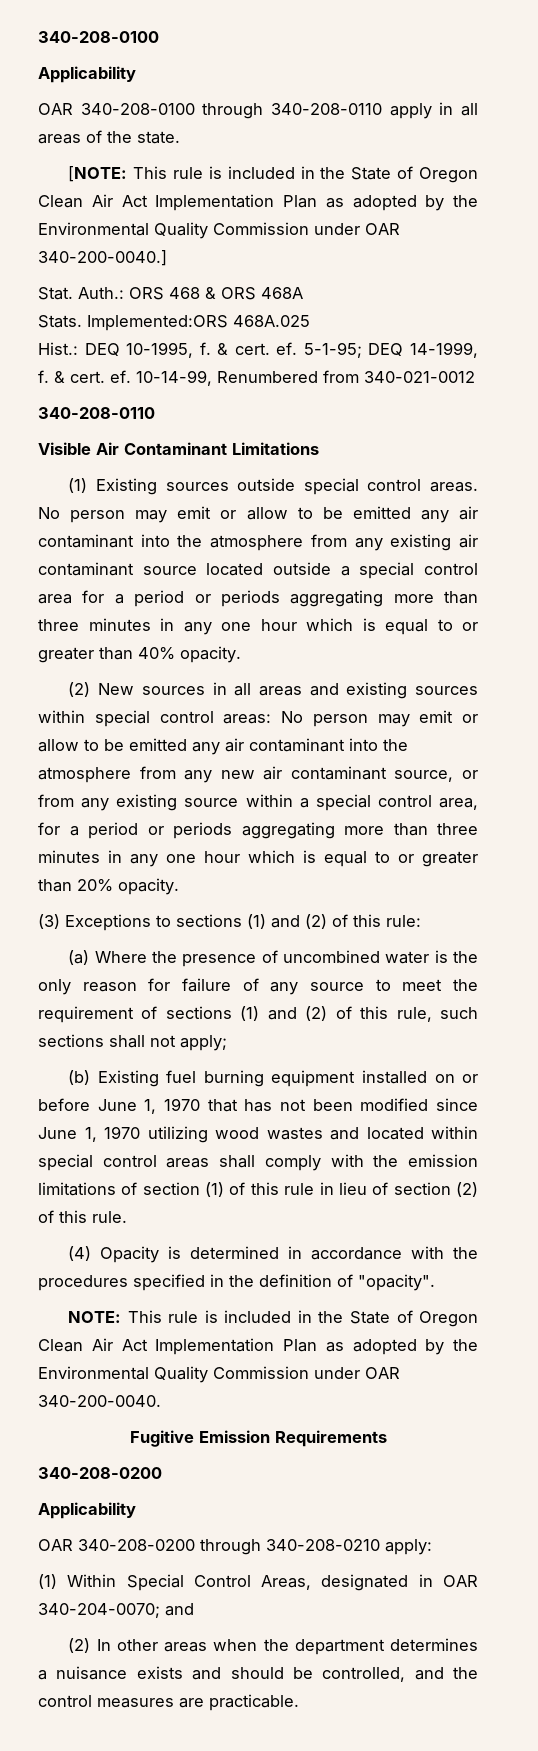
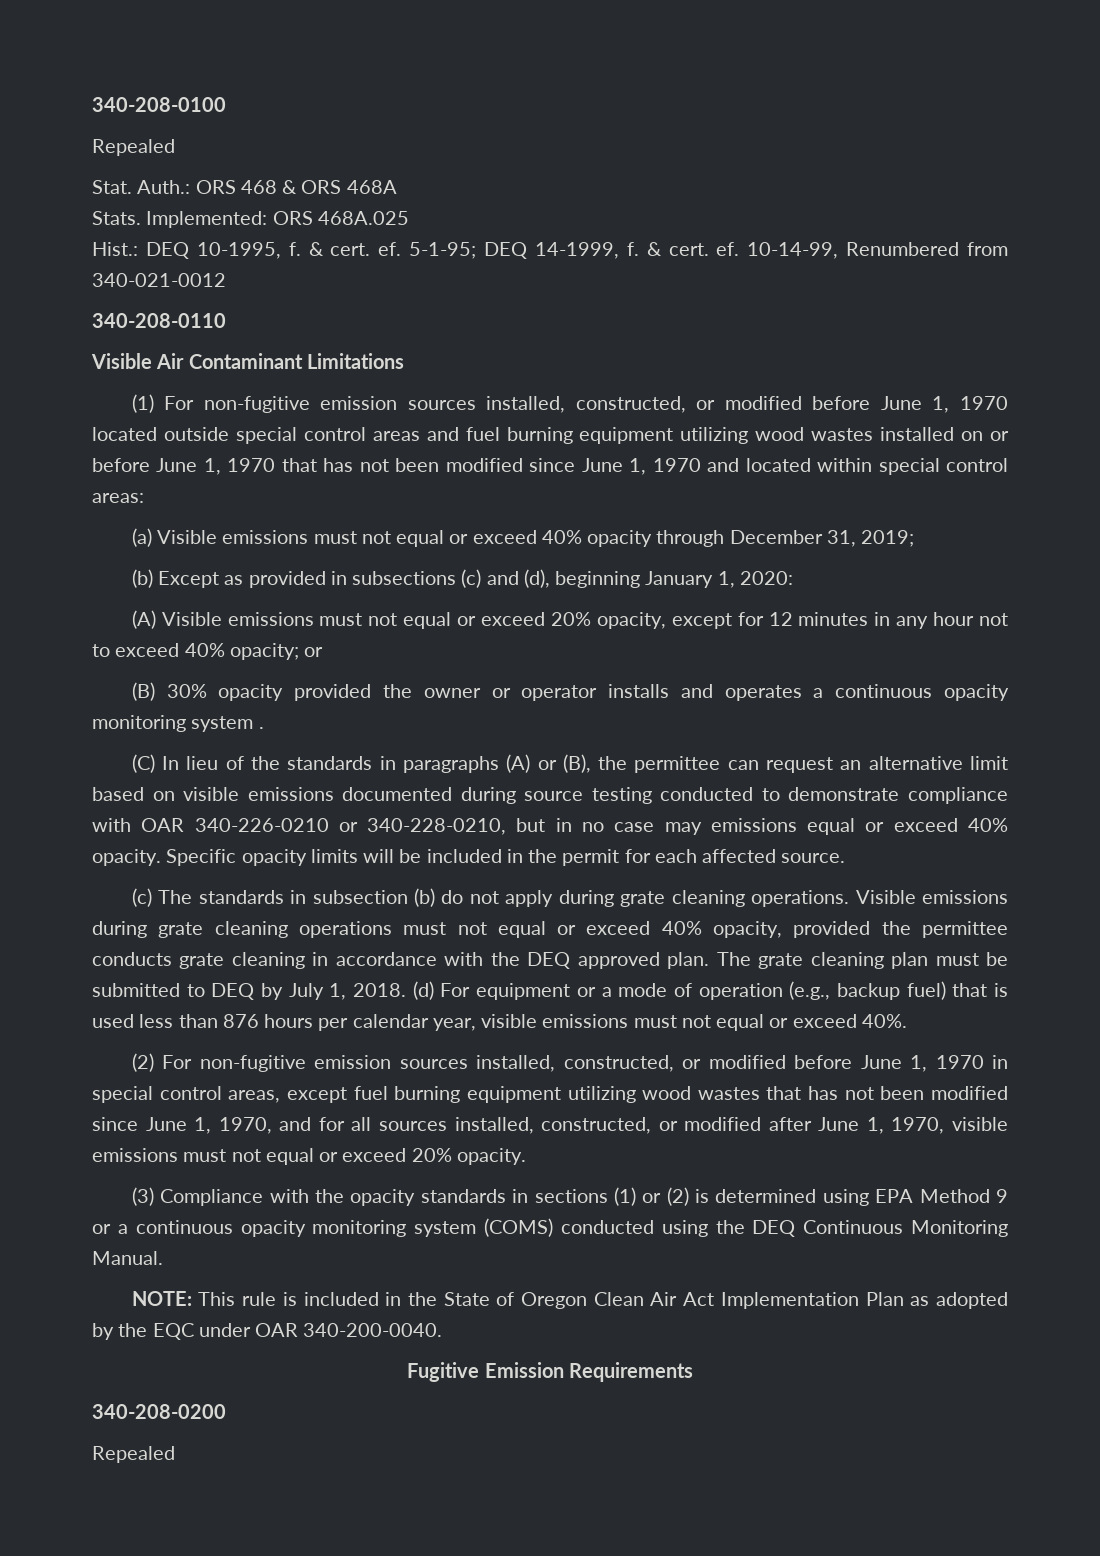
[38,66,136,83] [38,102,479,119] [38,130,180,144] [68,166,479,183] [38,194,478,211] [38,222,400,239] [38,250,167,266] Applicability // OAR 340-208-0100 through 340-208-0110 apply in all areas of the state. // [NOTE: This rule is included in the State of Oregon Clean Air Act Implementation Plan as adopted by the Environmental Quality Commission under OAR 340-200-0040.] -> [92,139,175,156] Repealed
[87,315,228,331] Implemented:ORS -> [146,211,313,228] Implemented: ORS
[96,478,478,495] [38,506,479,523] [38,534,479,551] [38,562,479,579] [38,590,478,607] [38,618,478,635] [38,646,241,663] [68,682,479,699] [38,710,478,727] [38,738,408,755] [38,766,478,783] [38,794,478,811] [38,822,478,839] [38,850,478,867] [38,878,179,895] [38,914,421,931] [68,950,479,967] [38,978,479,995] [38,1006,479,1023] [38,1034,227,1051] [68,1070,356,1087] Existing sources outside special control areas. No person may emit or allow to be emitted any air contaminant into the atmosphere from any existing air contaminant source located outside a special control area for a period or periods aggregating more than three minutes in any one hour which is equal to or greater than 40% opacity. // (2) New sources in all areas and existing sources within special control areas: No person may emit or allow to be emitted any air contaminant into the atmosphere from any new air contaminant source, or from any existing source within a special control area, for a period or periods aggregating more than three minutes in any one hour which is equal to or greater than 20% opacity. // (3) Exceptions to sections (1) and (2) of this rule: // (a) Where the presence of uncombined water is the only reason for failure of any source to meet the requirement of sections (1) and (2) of this rule, such sections shall not apply; // (b) Existing fuel burning equipment -> [164,396,1008,413] [92,427,874,444] For non-fugitive emission sources installed, constructed, or modified before June 1, 1970 located outside special control areas and fuel burning equipment utilizing wood wastes
[147,1126,323,1143] utilizing wood wastes -> (701, 465) none
[166,1154,479,1171] [38,1182,479,1197] [38,1210,127,1223] [68,1246,478,1263] [38,1274,435,1291] areas shall comply with the emission limitations of section (1) of this rule in lieu of section (2) of this rule. // (4) Opacity is determined in accordance with the procedures specified in the definition of "opacity". -> [92,493,144,503] [131,528,915,547] [131,569,793,588] [131,610,1008,629] [92,643,324,660] [131,682,1009,701] [92,715,264,732] [131,754,1008,773] [92,787,1008,804] [92,818,1009,835] [92,849,846,866] [131,888,1008,907] [92,921,1008,938] [92,952,1009,969] [92,981,1009,1000] [92,1014,907,1031] [131,1053,1008,1072] [92,1086,1008,1103] [92,1117,1008,1134] [92,1148,526,1165] [131,1187,1009,1206] [92,1218,1009,1237] [92,1251,163,1265] areas: // (a) Visible emissions must not equal or exceed 40% opacity through December 31, 2019; // (b) Except as provided in subsections (c) and (d), beginning January 1, 2020: // (A) Visible emissions must not equal or exceed 20% opacity, except for 12 minutes in any hour not to exceed 40% opacity; or // (B) 30% opacity provided the owner or operator installs and operates a continuous opacity monitoring system . // (C) In lieu of the standards in paragraphs (A) or (B), the permittee can request an alternative limit based on visible emissions documented during source testing conducted to demonstrate compliance with OAR 340-226-0210 or 340-228-0210, but in no case may emissions equal or exceed 40% opacity. Specific opacity limits will be included in the permit for each affected source. // (c) The standards in subsection (b) do not apply during grate cleaning operations. Visible emissions during grate cleaning operations must not equal or exceed 40% opacity, provided the permittee conducts grate cleaning in accordance with the DEQ approved plan. The grate cleaning plan must be submitted to DEQ by July 1, 2018. (d) For equipment or a mode of operation (e.g., backup fuel) that is used less than 876 hours per calendar year, visible emissions must not equal or exceed 40%. // (2) For non-fugitive emission sources installed, constructed, or modified before June 1, 1970 in special control areas, except fuel burning equipment utilizing wood wastes that has not been modified since June 1, 1970, and for all sources installed, constructed, or modified after June 1, 1970, visible emissions must not equal or exceed 20% opacity. // (3) Compliance with the opacity standards in sections (1) or (2) is determined using EPA Method 9 or a continuous opacity monitoring system (COMS) conducted using the DEQ Continuous Monitoring Manual.
[38,1366,309,1383] Environmental Quality Commission -> [152,1323,194,1340] EQC
[38,1502,136,1519] [38,1539,432,1555] [38,1574,478,1591] [38,1603,194,1618] [68,1638,478,1655] [38,1666,478,1682] [38,1694,299,1711] Applicability // OAR 340-208-0200 through 340-208-0210 apply: // (1) Within Special Control Areas, designated in OAR 340-204-0070; and // (2) In other areas when the department determines a nuisance exists and should be controlled, and the control measures are practicable. -> [92,1446,175,1463] Repealed

